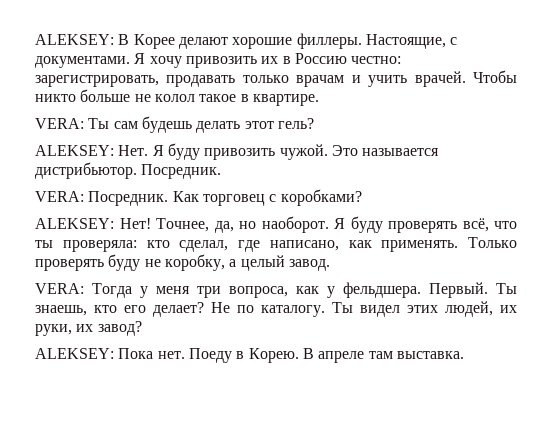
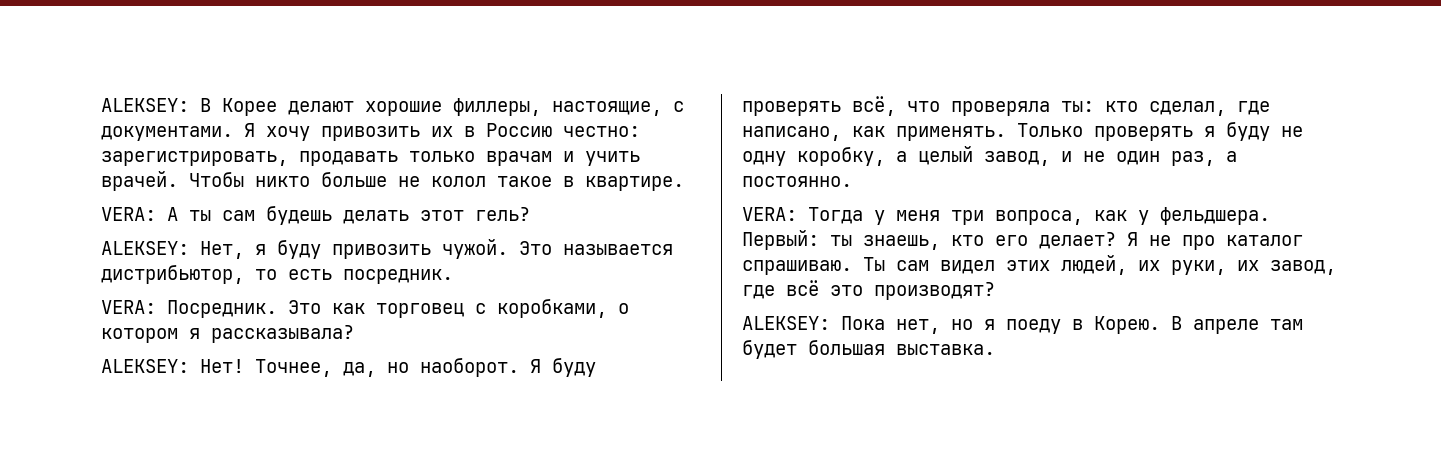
[296,33,446,49] филлеры. Настоящие, -> [453,98,662,116] филлеры, настоящие,
[88,118,110,129] Ты -> [167,207,211,221] А ты
[118,145,164,156] Нет. Я -> [200,241,266,259] Нет, я
[35,162,222,179] [35,189,362,206] дистрибьютор. Посредник. // VERA: Посредник. Как торговец с коробками? -> [101,265,453,284] [101,299,629,318] [101,325,354,343] дистрибьютор, то есть посредник. // VERA: Посредник. Это как торговец с коробками, о котором я рассказывала?
[35,240,137,252] ты проверяла: -> [951,101,1094,116] проверяла ты:
(104, 265) none -> [1204,126,1215,137] я
(161, 263) none -> [742,151,786,166] одну
[288,259,330,271] завод. -> [984,151,1237,166] [742,176,852,187] завод, и не один раз, а постоянно.
[429,282,517,298] Первый. Ты -> [742,230,852,250] Первый: ты
[211,302,353,317] Не по каталогу. Ты -> [1127,232,1303,250] [742,257,929,275] Я не про каталог спрашиваю. Ты сам
[97,321,142,336] [35,348,232,363] завод? // ALEKSEY: Пока нет. Поеду -> [1270,260,1336,275] [742,280,995,300] [742,316,1061,334] завод, где всё это производят? // ALEKSEY: Пока нет, но я поеду
(393, 355) none -> [742,340,885,359] будет большая

